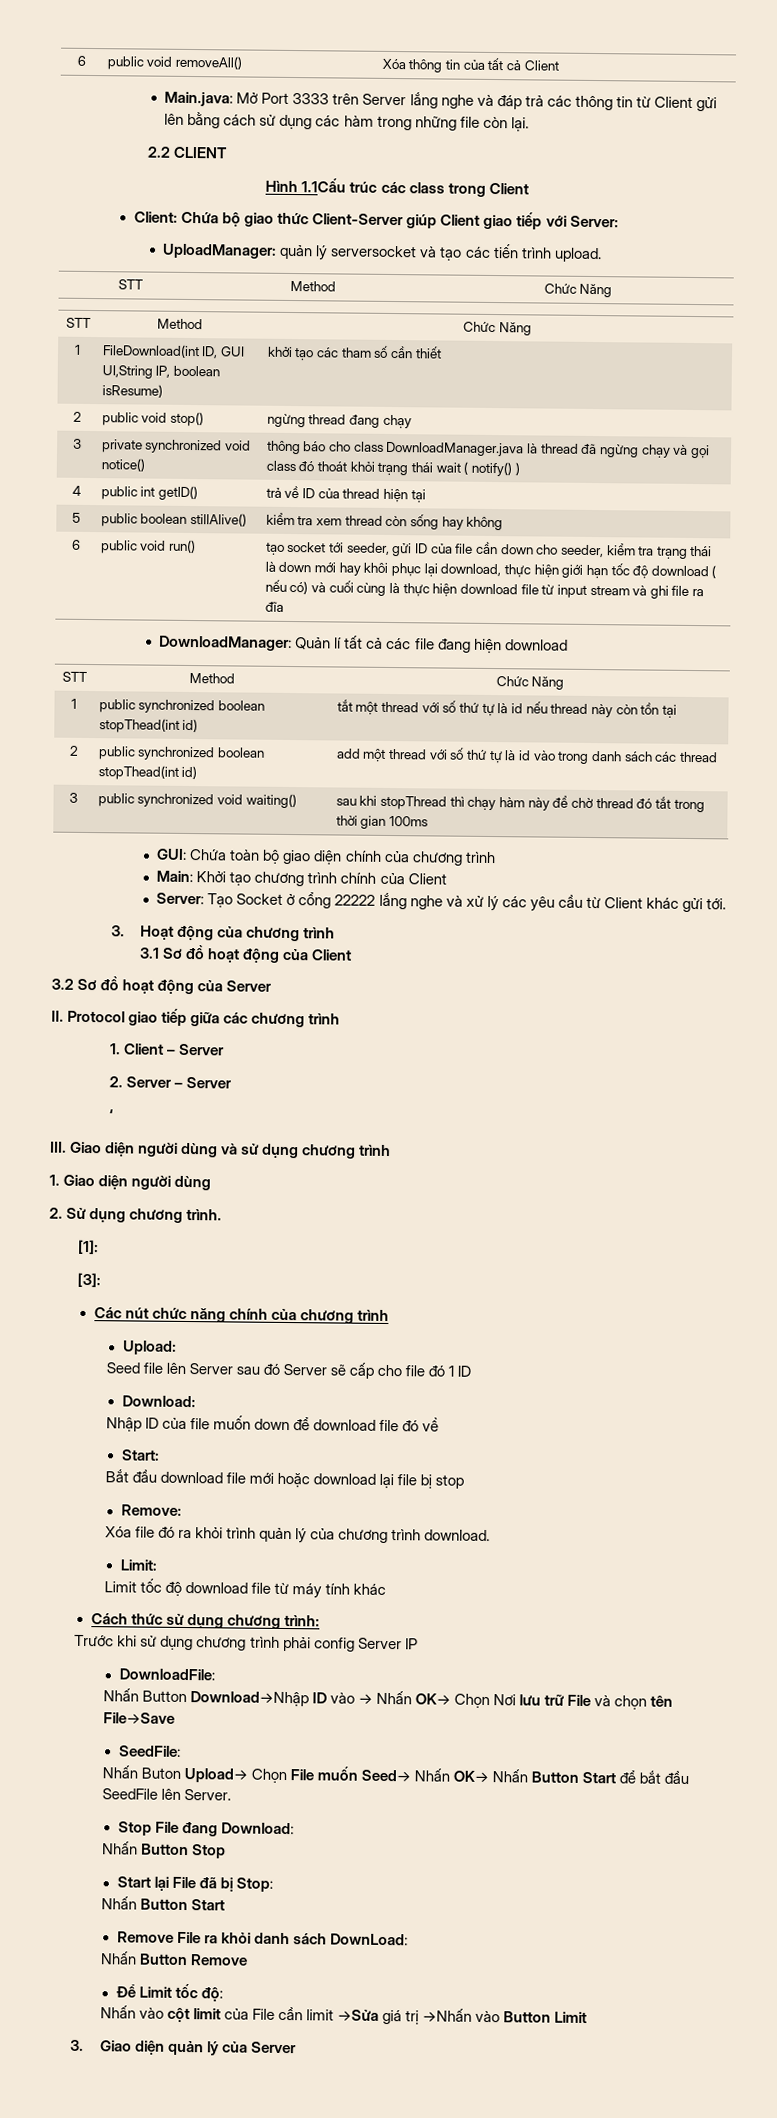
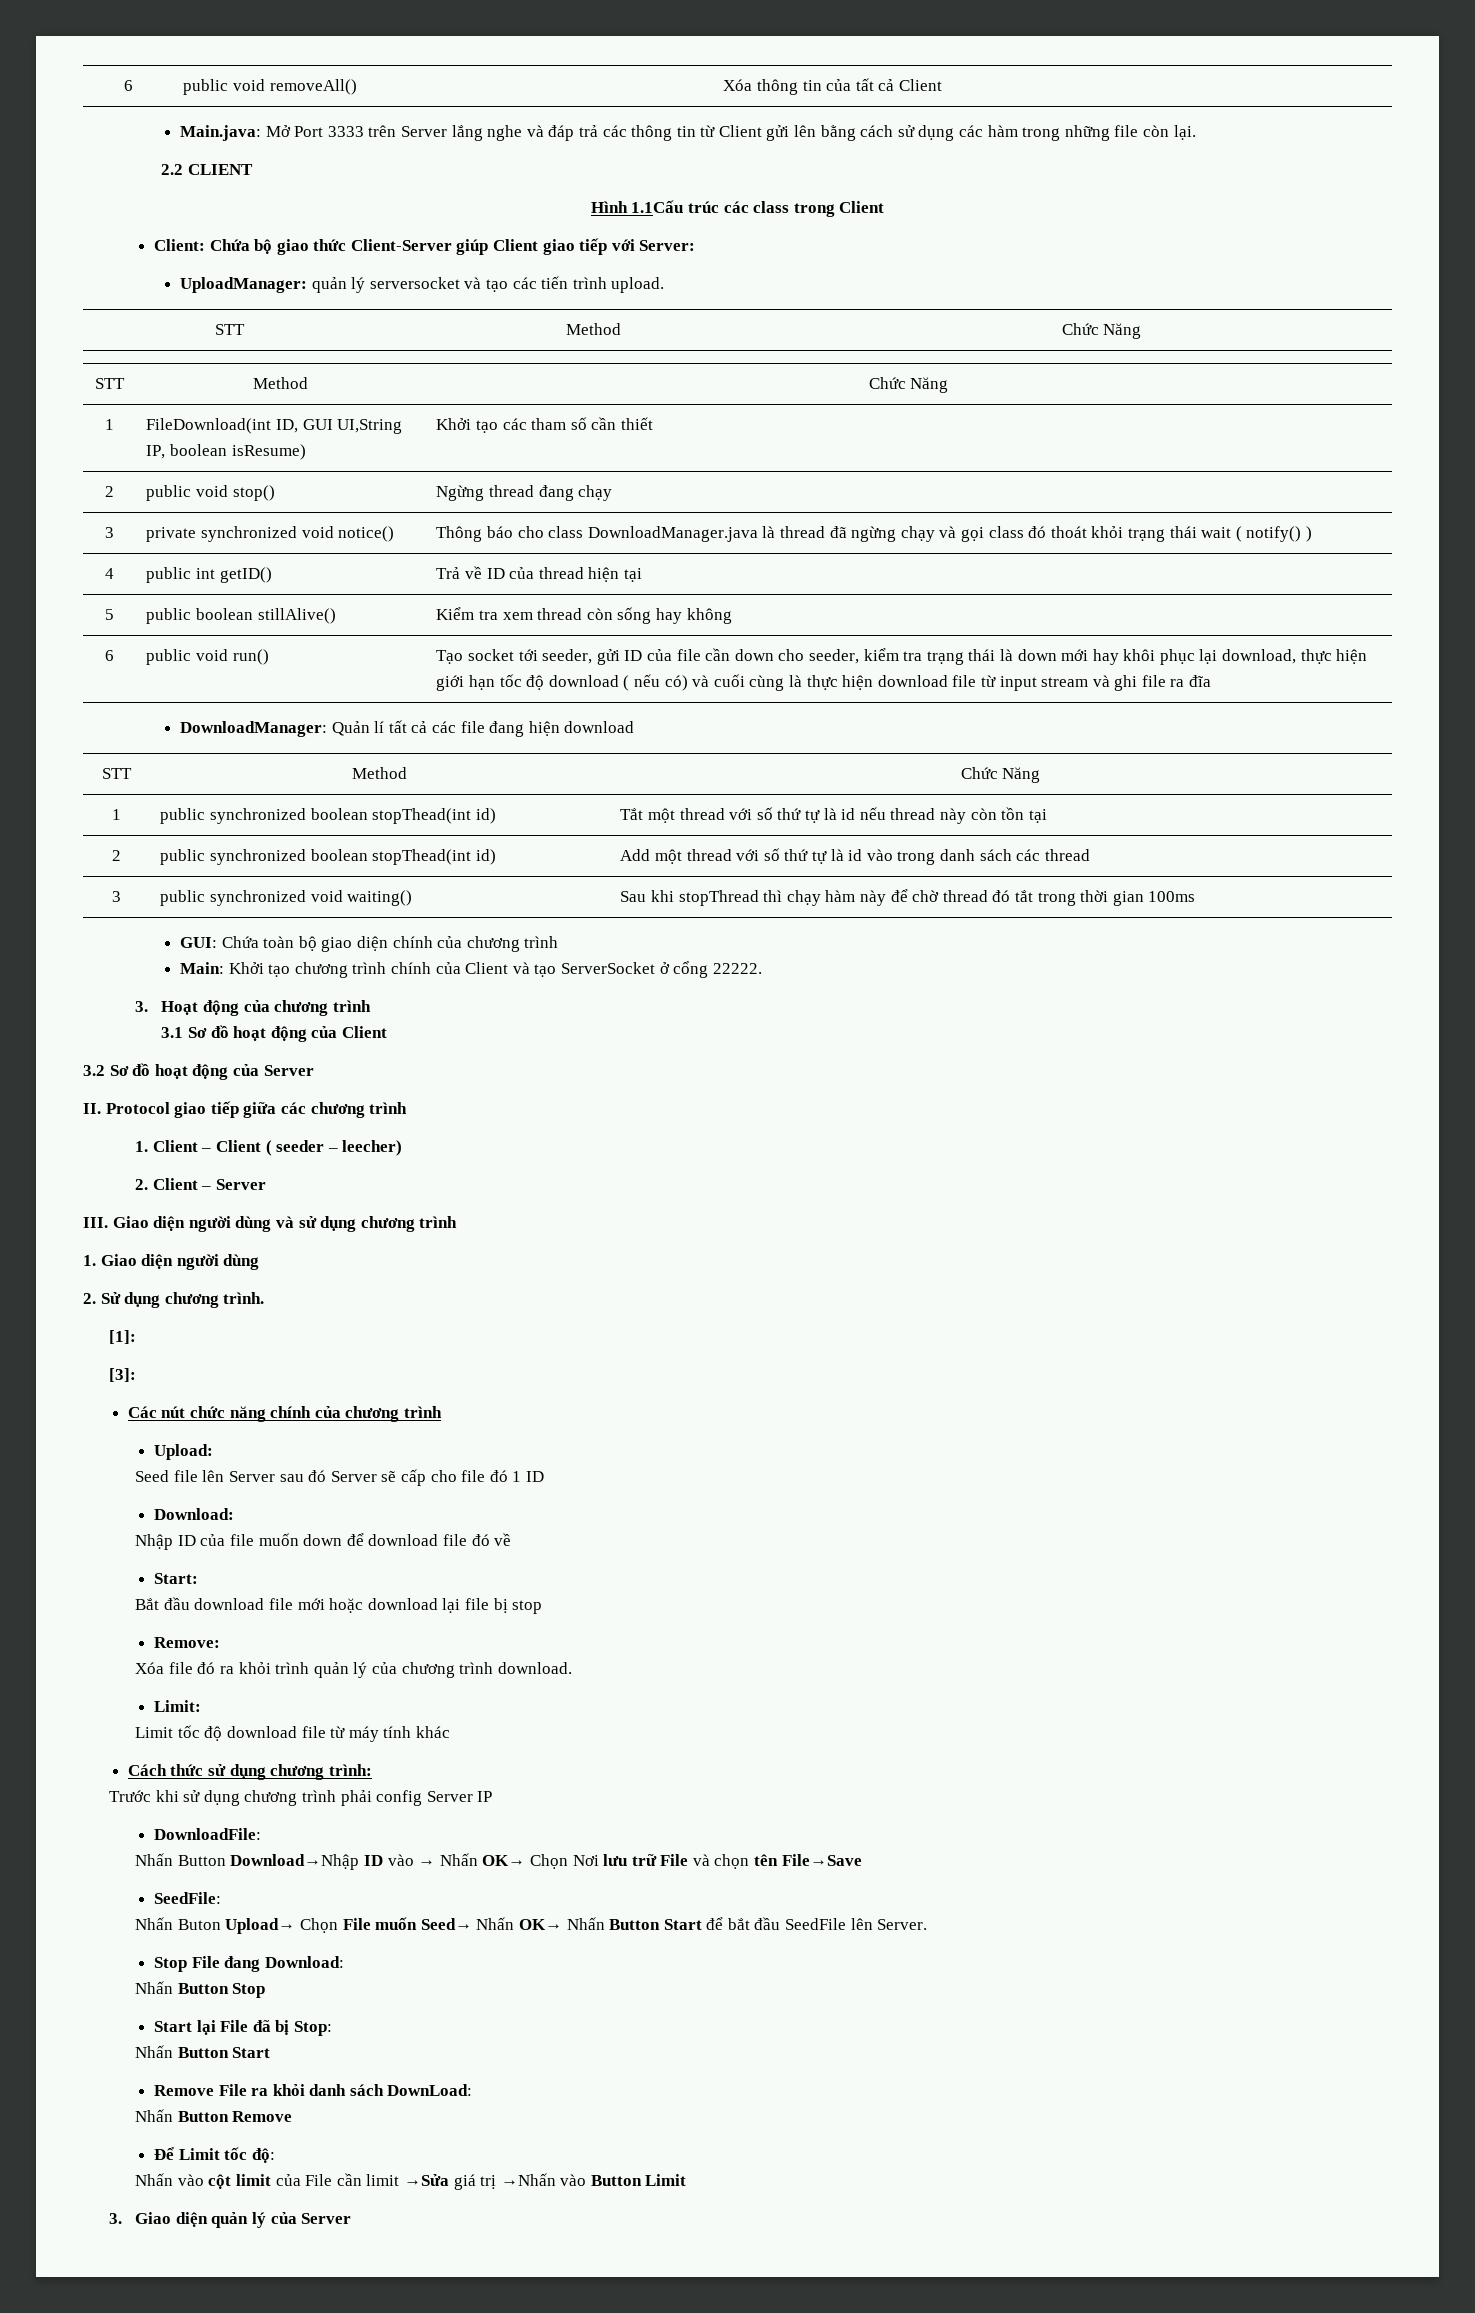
[266,346,293,358] khởi -> [436,418,472,430] Khởi
[266,413,306,428] ngừng -> [436,485,485,501] Ngừng
[266,440,301,455] thông -> [436,526,483,542] Thông
[265,487,282,498] trả -> [436,567,461,579] Trả
[265,512,295,526] kiểm -> [436,607,475,620] Kiểm
[265,542,285,555] tạo -> [436,650,464,664] Tạo
[336,699,353,712] tắt -> [620,808,644,820] Tắt
[335,748,361,759] add -> [620,849,651,861] Add
[335,798,357,806] sau -> [620,891,647,902] Sau
[156,892,727,913] // Server: Tạo Socket ở cổng 22222 lắng nghe và xử lý các yêu cầu từ Client khác gửi tới. -> [512,961,762,978] và tạo ServerSocket ở cổng 22222.
[178,1043,225,1056] [108,1076,232,1089] [108,1109,113,1121] Server // 2. Server – Server // ‘ -> [215,1140,403,1156] [135,1178,266,1190] Client ( seeder – leecher) // 2. Client – Server

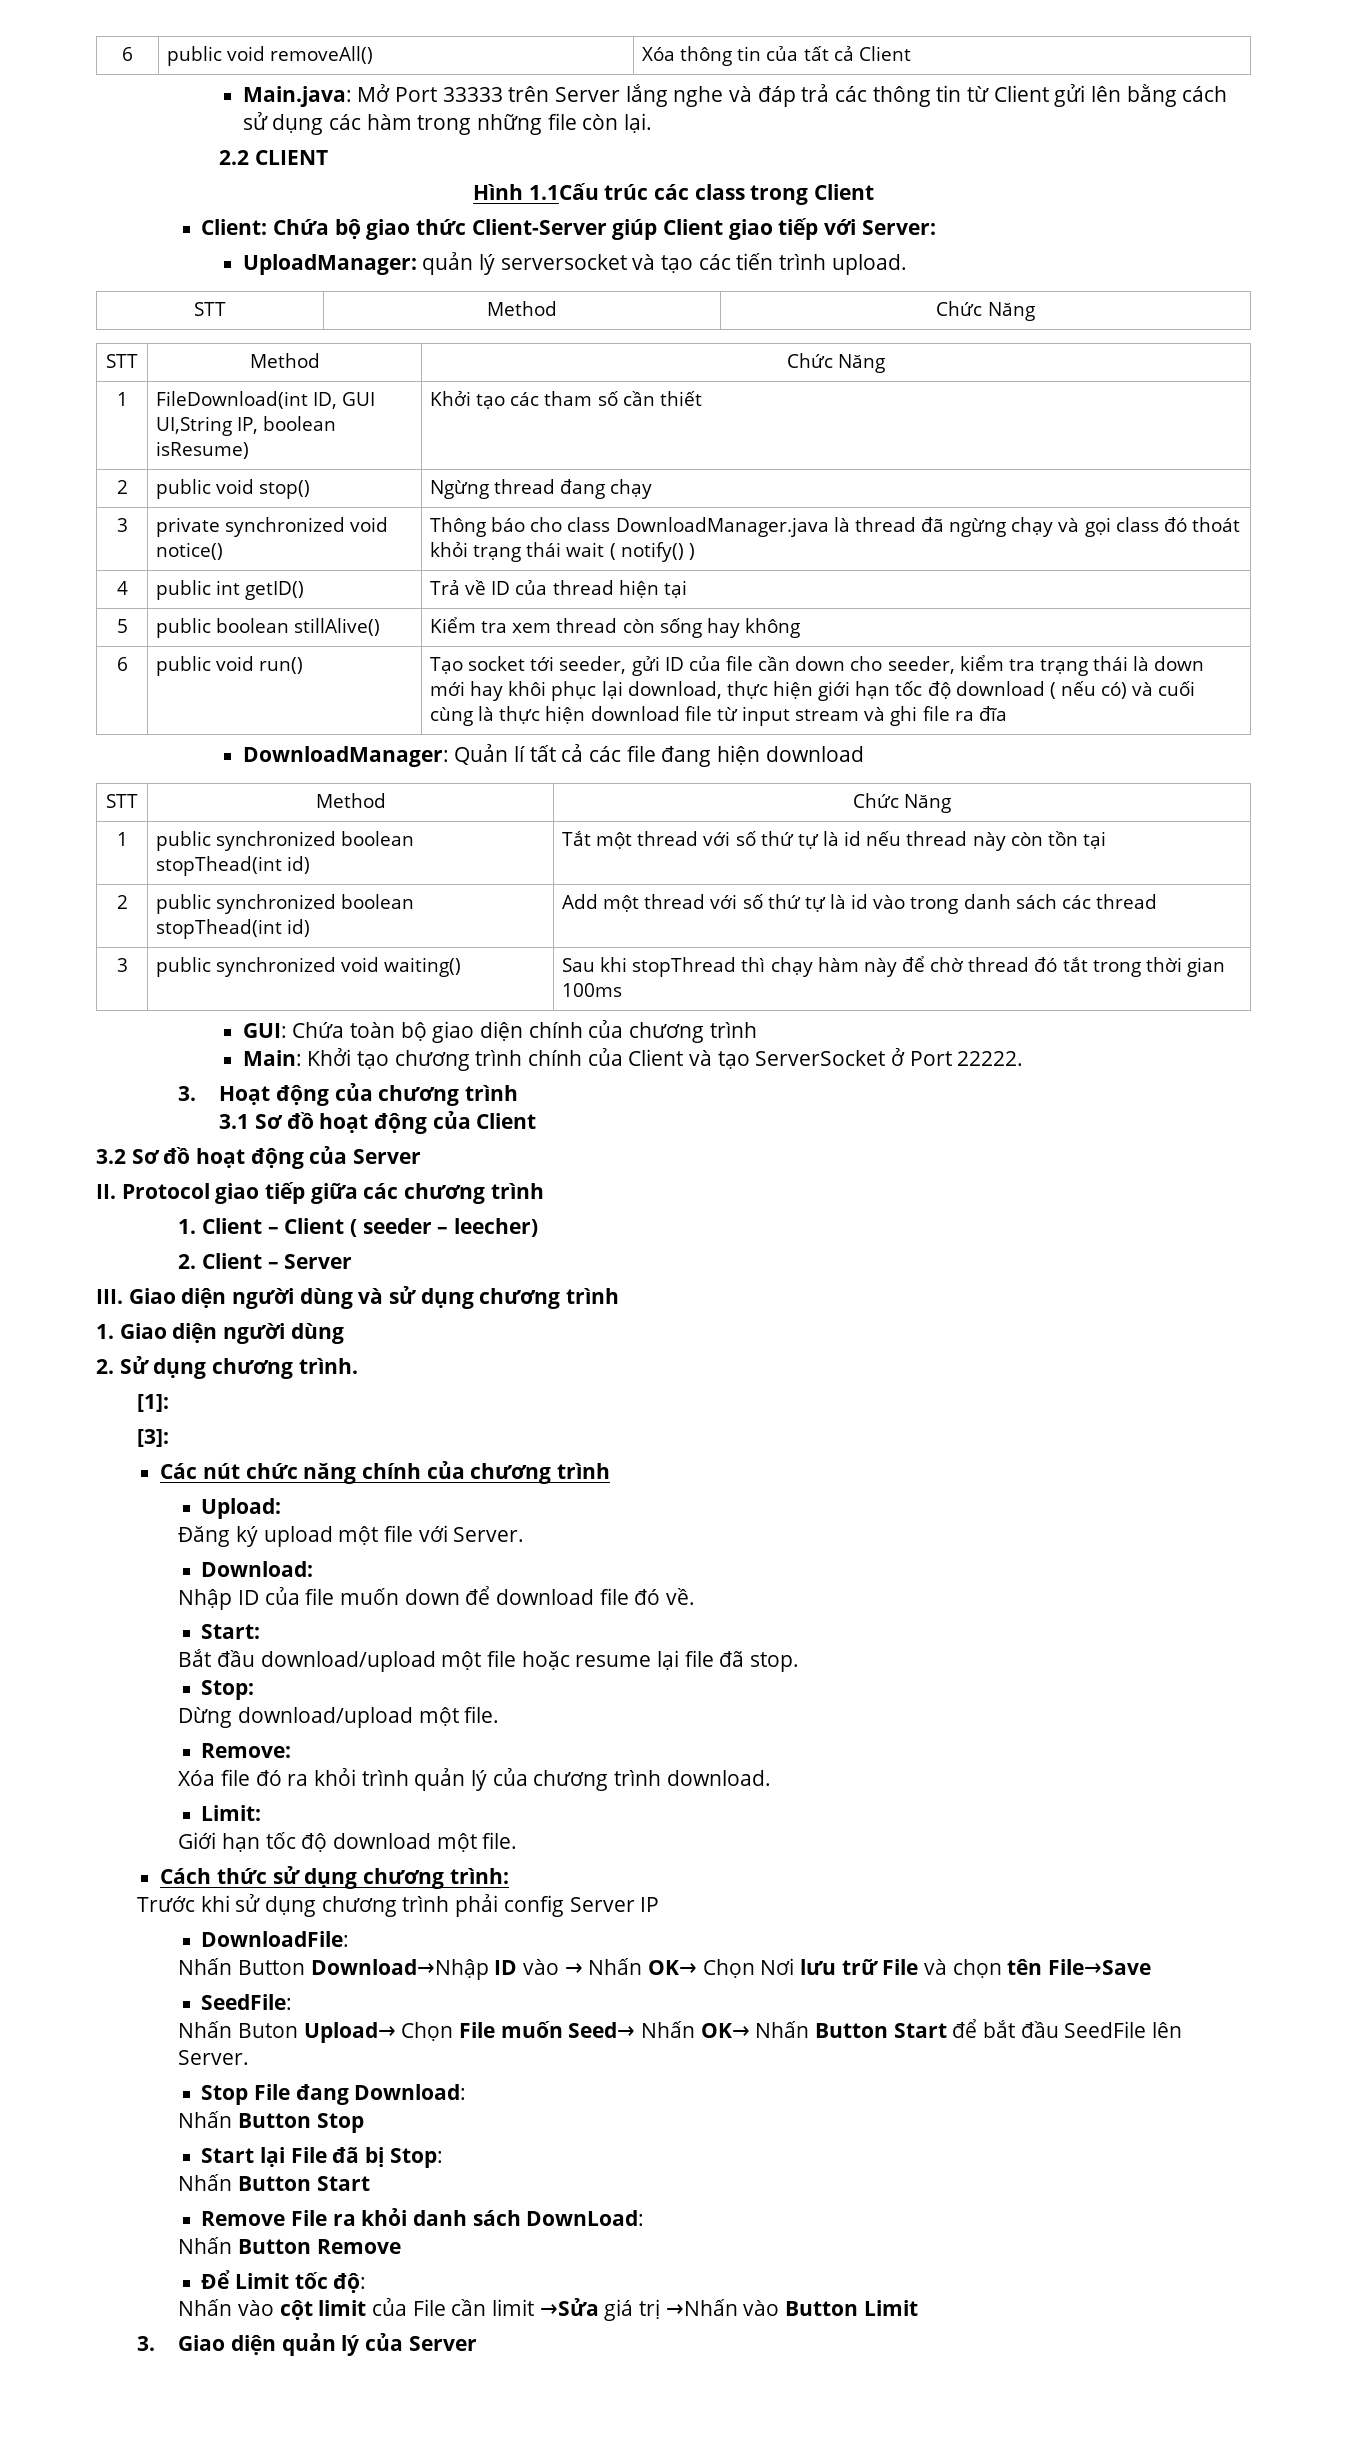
[327,126,364,137] 3333 -> [442,87,503,102] 33333
[673,961,709,978] cổng -> [909,1051,952,1066] Port
[135,1469,544,1486] Seed file lên Server sau đó Server sẽ cấp cho file đó 1 ID -> [178,1525,525,1547] Đăng ký upload một file với Server.
[494,1533,512,1546] về -> [666,1588,696,1605] về.
[194,1598,543,1614] download file mới hoặc download lại file bị stop -> [260,1650,800,1672] [201,1680,255,1700] [178,1706,500,1728] download/upload một file hoặc resume lại file đã stop. // Stop: // Dừng download/upload một file.
[135,1725,450,1742] Limit tốc độ download file từ máy tính khác -> [178,1832,518,1852] Giới hạn tốc độ download một file.

